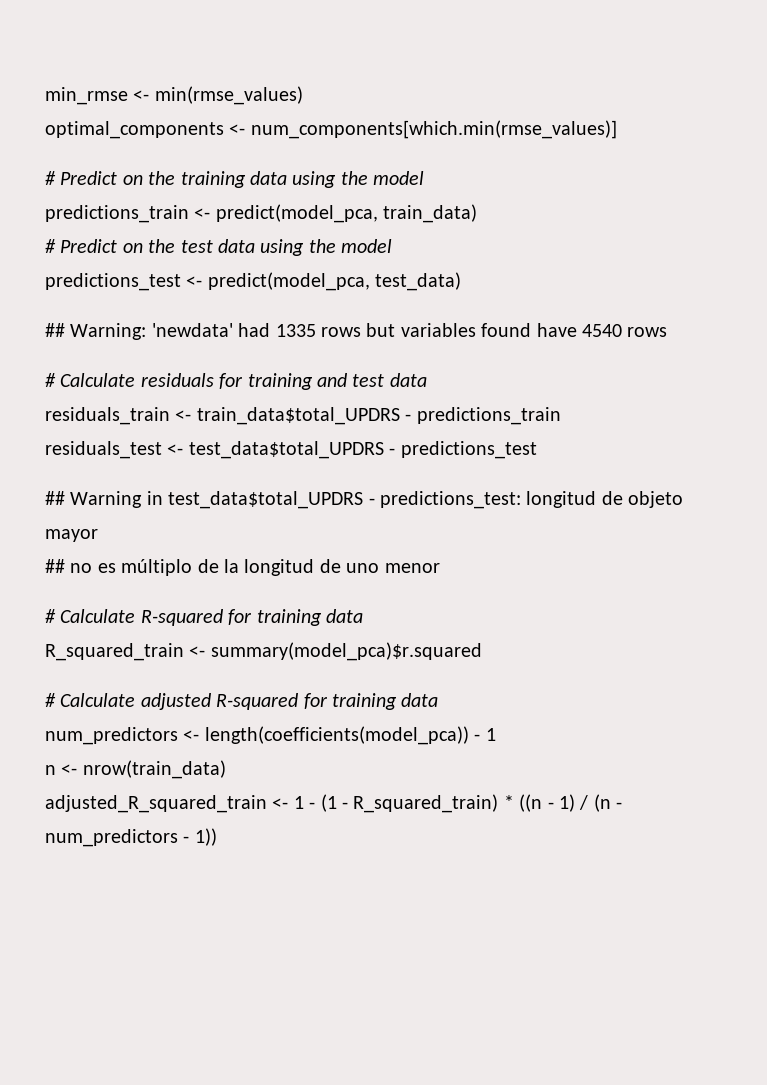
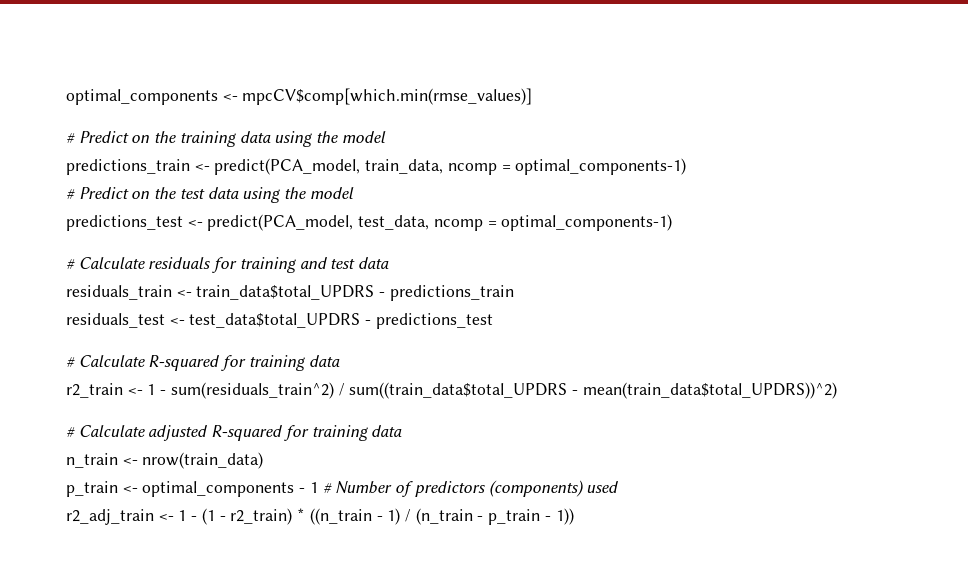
[45,86,303,105] min_rmse <- min(rmse_values) // -> (66, 97) none
[250,120,617,139] num_components[which.min(rmse_values)] -> [242,88,533,105] mpcCV$comp[which.min(rmse_values)]
[215,204,478,223] predict(model_pca, train_data) -> [214,158,687,175] predict(PCA_model, train_data, ncomp = optimal_components-1)
[207,272,462,291] [45,323,668,340] predict(model_pca, test_data) // ## Warning: 'newdata' had 1335 rows but variables found have 4540 rows -> [207,214,673,231] predict(PCA_model, test_data, ncomp = optimal_components-1)
[45,491,684,509] [45,529,98,542] [45,559,440,576] // ## Warning in test_data$total_UPDRS - predictions_test: longitud de objeto mayor // ## no es múltiplo de la longitud de uno menor -> (493, 321) none
[45,642,482,661] R_squared_train <- summary(model_pca)$r.squared -> [66,382,837,399] r2_train <- 1 - sum(residuals_train^2) / sum((train_data$total_UPDRS - mean(train_data$total_UPDRS))^2)
[45,726,496,745] [45,760,226,779] [45,795,267,813] num_predictors <- length(coefficients(model_pca)) - 1 // n <- nrow(train_data) // adjusted_R_squared_train -> [66,452,264,469] [66,480,620,497] [66,509,154,525] n_train <- nrow(train_data) // p_train <- optimal_components - 1 # Number of predictors (components) used // r2_adj_train
[353,794,623,813] [45,829,178,847] R_squared_train) * ((n - 1) / (n - num_predictors -> [230,508,541,525] r2_train) * ((n_train - 1) / (n_train - p_train

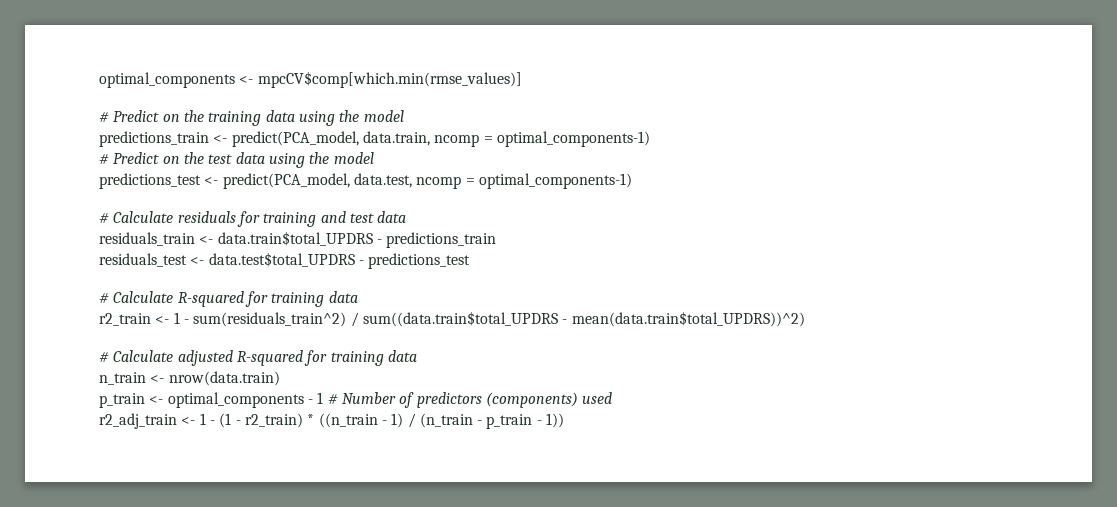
[365,159,444,174] train_data, -> [362,131,430,146] data.train,
[358,215,430,230] test_data, -> [353,173,412,188] data.test,
[196,285,375,300] train_data$total_UPDRS -> [217,231,373,246] data.train$total_UPDRS
[189,313,361,328] test_data$total_UPDRS -> [208,252,355,267] data.test$total_UPDRS
[349,382,837,399] sum((train_data$total_UPDRS - mean(train_data$total_UPDRS))^2) -> [362,311,805,327] sum((data.train$total_UPDRS - mean(data.train$total_UPDRS))^2)
[142,452,264,469] nrow(train_data) -> [168,371,280,386] nrow(data.train)

